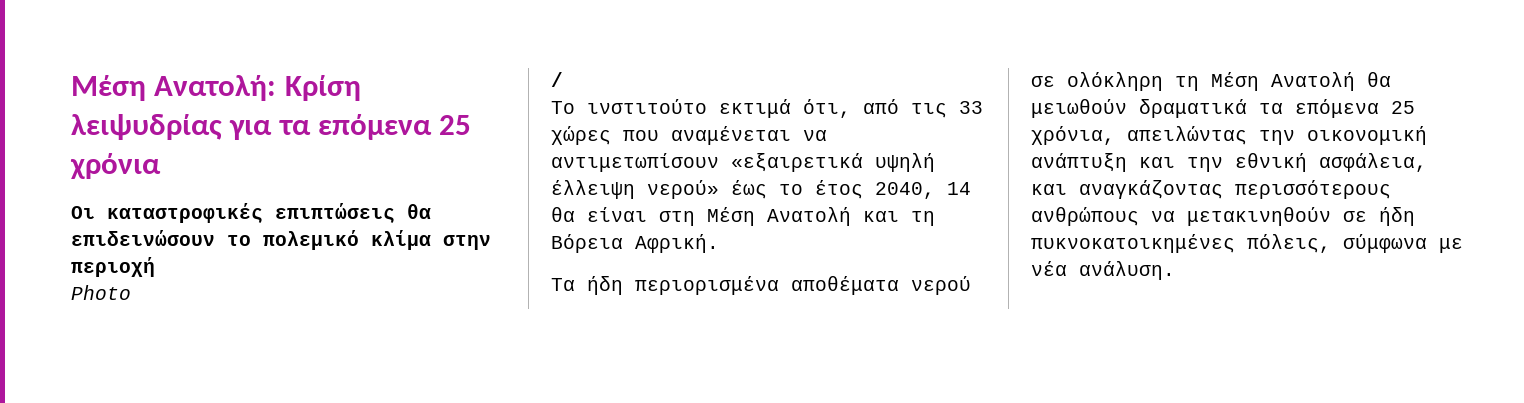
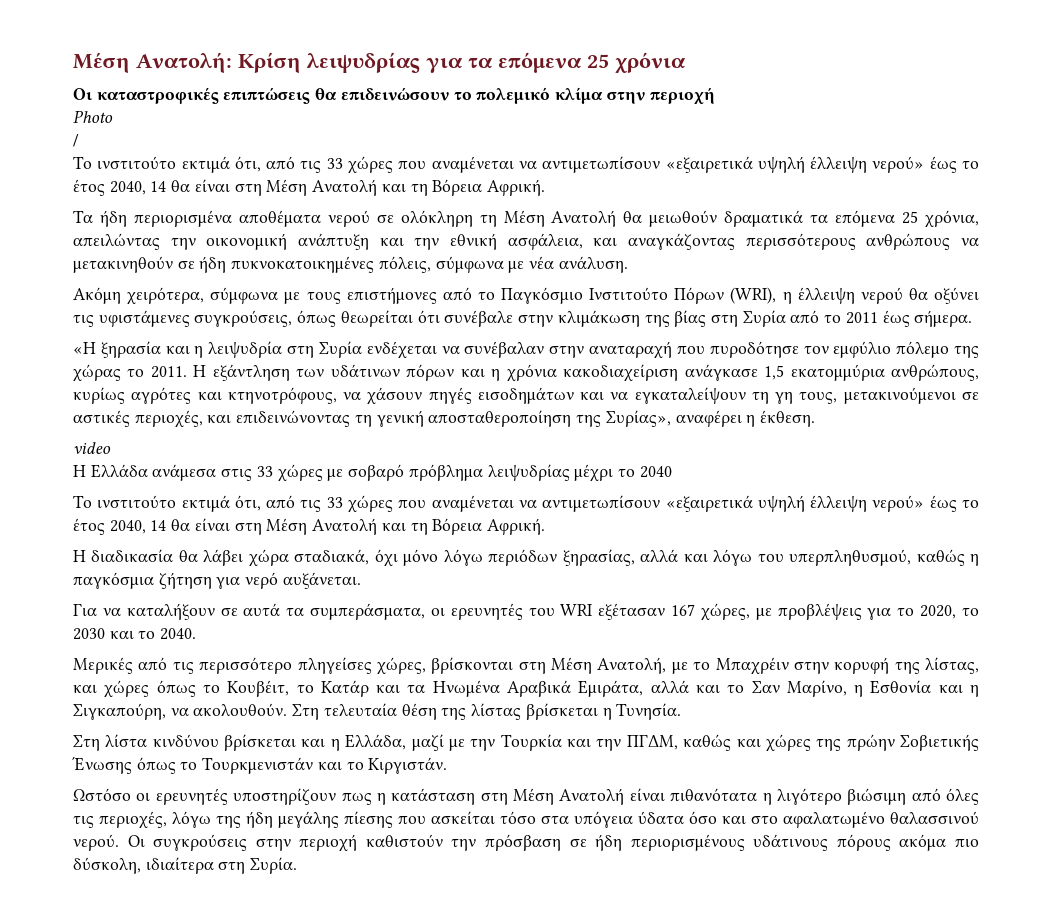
(1175, 270) none -> [73,287,979,305] [73,310,973,327] [73,341,980,359] [73,364,979,382] [73,387,979,405] [73,410,815,428] [73,442,111,454] [73,464,672,482] [73,495,979,513] [73,518,545,535] [73,549,980,567] [73,572,361,589] [73,603,980,621] [73,628,197,640] [73,657,979,675] [73,680,979,698] [73,703,682,720] [73,734,979,752] [72,756,448,774] [73,788,979,805] [73,811,979,829] [73,834,979,852] [73,857,298,874] // Ακόμη χειρότερα, σύμφωνα με τους επιστήμονες από το Παγκόσμιο Ινστιτούτο Πόρων (WRI), η έλλειψη νερού θα οξύνει τις υφιστάμενες συγκρούσεις, όπως θεωρείται ότι συνέβαλε στην κλιμάκωση της βίας στη Συρία από το 2011 έως σήμερα. // «Η ξηρασία και η λειψυδρία στη Συρία ενδέχεται να συνέβαλαν στην αναταραχή που πυροδότησε τον εμφύλιο πόλεμο της χώρας το 2011. Η εξάντληση των υδάτινων πόρων και η χρόνια κακοδιαχείριση ανάγκασε 1,5 εκατομμύρια ανθρώπους, κυρίως αγρότες και κτηνοτρόφους, να χάσουν πηγές εισοδημάτων και να εγκαταλείψουν τη γη τους, μετακινούμενοι σε αστικές περιοχές, και επιδεινώνοντας τη γενική αποσταθεροποίηση της Συρίας», αναφέρει η έκθεση. // video // Η Ελλάδα ανάμεσα στις 33 χώρες με σοβαρό πρόβλημα λειψυδρίας μέχρι το 2040 // Το ινστιτούτο εκτιμά ότι, από τις 33 χώρες που αναμένεται να αντιμετωπίσουν «εξαιρετικά υψηλή έλλειψη νερού» έως το έτος 2040, 14 θα είναι στη Μέση Ανατολή και τη Βόρεια Αφρική. // Η διαδικασία θα λάβει χώρα σταδιακά, όχι μόνο λόγω περιόδων ξηρασίας, αλλά και λόγω του υπερπληθυσμού, καθώς η παγκόσμια ζήτηση για νερό αυξάνεται. // Για να καταλήξουν σε αυτά τα συμπεράσματα, οι ερευνητές του WRI εξέτασαν 167 χώρες, με προβλέψεις για το 2020, το 2030 και το 2040. // Μερικές από τις περισσότερο πληγείσες χώρες, βρίσκονται στη Μέση Ανατολή, με το Μπαχρέιν στην κορυφή της λίστας, και χώρες όπως το Κουβέιτ, το Κατάρ και τα Ηνωμένα Αραβικά Εμιράτα, αλλά και το Σαν Μαρίνο, η Εσθονία και η Σιγκαπούρη, να ακολουθούν. Στη τελευταία θέση της λίστας βρίσκεται η Τυνησία. // Στη λίστα κινδύνου βρίσκεται και η Ελλάδα, μαζί με την Τουρκία και την ΠΓΔΜ, καθώς και χώρες της πρώην Σοβιετικής Ένωσης όπως το Τουρκμενιστάν και το Κιργιστάν. // Ωστόσο οι ερευνητές υποστηρίζουν πως η κατάσταση στη Μέση Ανατολή είναι πιθανότατα η λιγότερο βιώσιμη από όλες τις περιοχές, λόγω της ήδη μεγάλης πίεσης που ασκείται τόσο στα υπόγεια ύδατα όσο και στο αφαλατωμένο θαλασσινού νερού. Οι συγκρούσεις στην περιοχή καθιστούν την πρόσβαση σε ήδη περιορισμένους υδάτινους πόρους ακόμα πιο δύσκολη, ιδιαίτερα στη Συρία.

